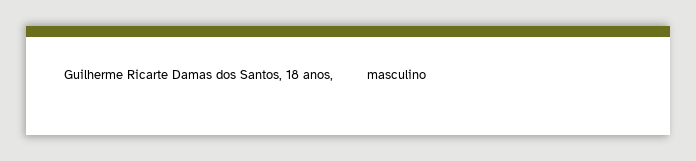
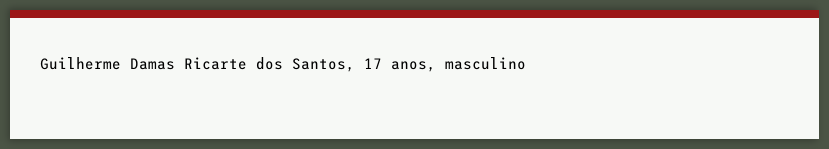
[127,69,212,79] Ricarte Damas -> [130,57,247,70] Damas Ricarte
[286,70,299,79] 18 -> [364,58,382,69] 17

